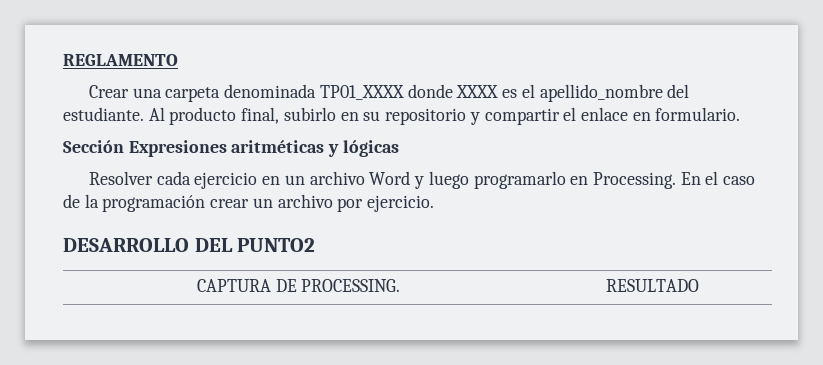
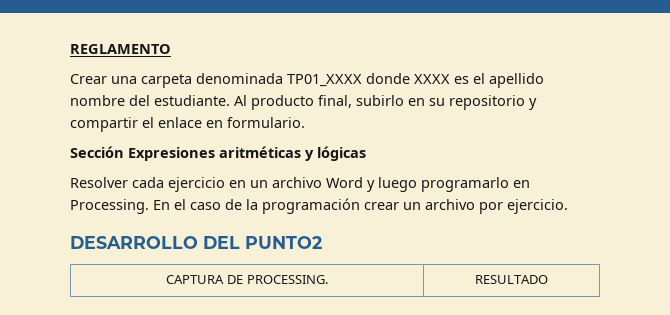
[539,84,663,102] apellido_nombre -> [489,73,544,88] [70,95,125,106] apellido nombre

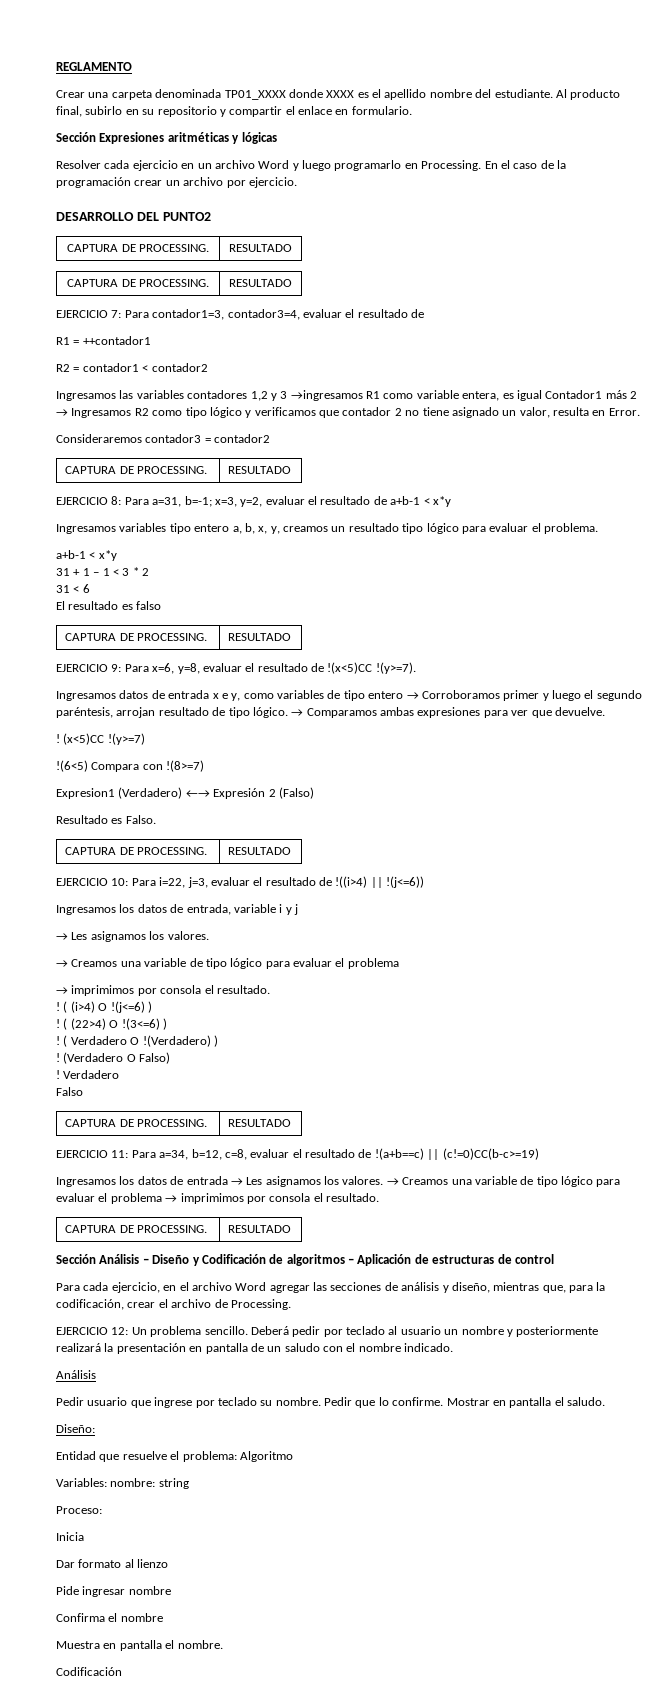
(548, 279) none -> [67,279,209,287] [229,279,292,287] [56,309,424,320] [56,336,151,345] [56,363,208,372] [56,390,637,401] [56,407,640,418] [56,434,271,443] [65,466,208,474] [228,466,292,474] [56,496,451,507] [56,523,598,534] [56,550,117,561] [56,567,149,576] [56,584,90,593] [56,601,162,610] [65,633,208,641] [228,633,292,641] [56,662,416,674] [56,690,642,701] [56,707,605,718] [56,733,145,745] [56,760,205,772] [56,787,314,799] [56,815,156,824] [65,847,208,855] [228,847,292,855] [56,876,425,888] [56,904,298,915] [56,931,209,942] [56,958,399,969] [56,985,270,996] [56,1001,152,1013] [56,1018,167,1030] [56,1035,218,1047] [56,1052,171,1064] [56,1070,120,1079] [56,1087,83,1096] [65,1119,208,1127] [228,1119,292,1127] [56,1148,539,1160] [56,1176,621,1187] [56,1193,379,1204] [65,1225,208,1233] [228,1225,292,1233] [56,1254,554,1266] [56,1282,606,1293] [56,1299,291,1310] [56,1326,599,1337] [56,1343,454,1354] [56,1370,96,1379] [56,1397,605,1408] [56,1424,95,1433] [56,1451,293,1462] [56,1478,189,1489] [56,1506,102,1514] [56,1532,84,1541] [56,1559,169,1568] [56,1586,171,1597] [56,1613,163,1622] [56,1640,223,1651] [56,1667,122,1676] // CAPTURA DE PROCESSING. | RESULTADO // EJERCICIO 7: Para contador1=3, contador3=4, evaluar el resultado de // R1 = ++contador1 // R2 = contador1 < contador2 // Ingresamos las variables contadores 1,2 y 3 →ingresamos R1 como variable entera, es igual Contador1 más 2 → Ingresamos R2 como tipo lógico y verificamos que contador 2 no tiene asignado un valor, resulta en Error. // Consideraremos contador3 = contador2 // CAPTURA DE PROCESSING. | RESULTADO // EJERCICIO 8: Para a=31, b=-1; x=3, y=2, evaluar el resultado de a+b-1 < x*y // Ingresamos variables tipo entero a, b, x, y, creamos un resultado tipo lógico para evaluar el problema. // a+b-1 < x*y // 31 + 1 – 1 < 3 * 2 // 31 < 6 // El resultado es falso // CAPTURA DE PROCESSING. | RESULTADO // EJERCICIO 9: Para x=6, y=8, evaluar el resultado de !(x<5)CC !(y>=7). // Ingresamos datos de entrada x e y, como variables de tipo entero → Corroboramos primer y luego el segundo paréntesis, arrojan resultado de tipo lógico. → Comparamos ambas expresiones para ver que devuelve. // ! (x<5)CC !(y>=7) // !(6<5) Compara con !(8>=7) // Expresion1 (Verdadero) ←→ Expresión 2 (Falso) // Resultado es Falso. // CAPTURA DE PROCESSING. | RESULTADO // EJERCICIO 10: Para i=22, j=3, evaluar el resultado de !((i>4) || !(j<=6)) // Ingresamos los datos de entrada, variable i y j // → Les asignamos los valores. // → Creamos una variable de tipo lógico para evaluar el problema // → imprimimos por consola el resultado. // ! ( (i>4) O !(j<=6) ) // ! ( (22>4) O !(3<=6) ) // ! ( Verdadero O !(Verdadero) ) // ! (Verdadero O Falso) // ! Verdadero // Falso // CAPTURA DE PROCESSING. | RESULTADO // EJERCICIO 11: Para a=34, b=12, c=8, evaluar el resultado de !(a+b==c) || (c!=0)CC(b-c>=19) // Ingresamos los datos de entrada → Les asignamos los valores. → Creamos una variable de tipo lógico para evaluar el problema → imprimimos por consola el resultado. // CAPTURA DE PROCESSING. | RESULTADO // Sección Análisis – Diseño y Codificación de algoritmos – Aplicación de estructuras de control // Para cada ejercicio, en el archivo Word agregar las secciones de análisis y diseño, mientras que, para la codificación, crear el archivo de Processing. // EJERCICIO 12: Un problema sencillo. Deberá pedir por teclado al usuario un nombre y posteriormente realizará la presentación en pantalla de un saludo con el nombre indicado. // Análisis // Pedir usuario que ingrese por teclado su nombre. Pedir que lo confirme. Mostrar en pantalla el saludo. // Diseño: // Entidad que resuelve el problema: Algoritmo // Variables: nombre: string // Proceso: // Inicia // Dar formato al lienzo // Pide ingresar nombre // Confirma el nombre // Muestra en pantalla el nombre. // Codificación

